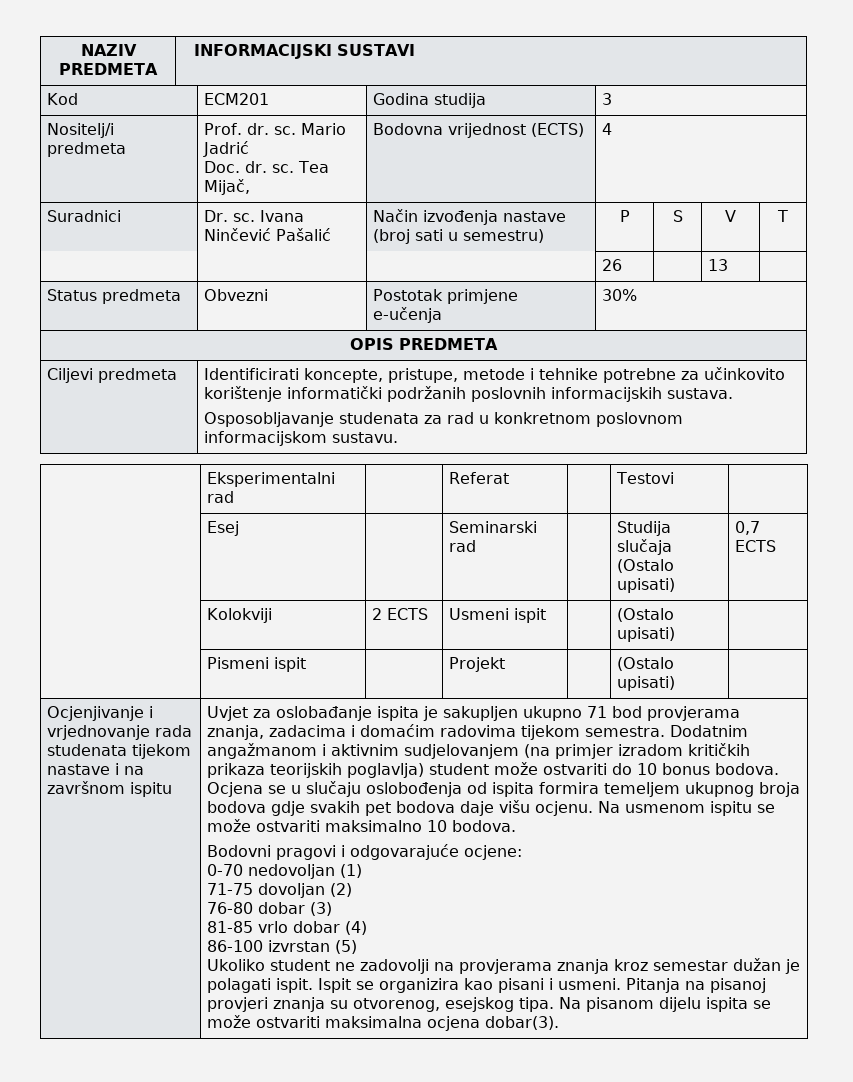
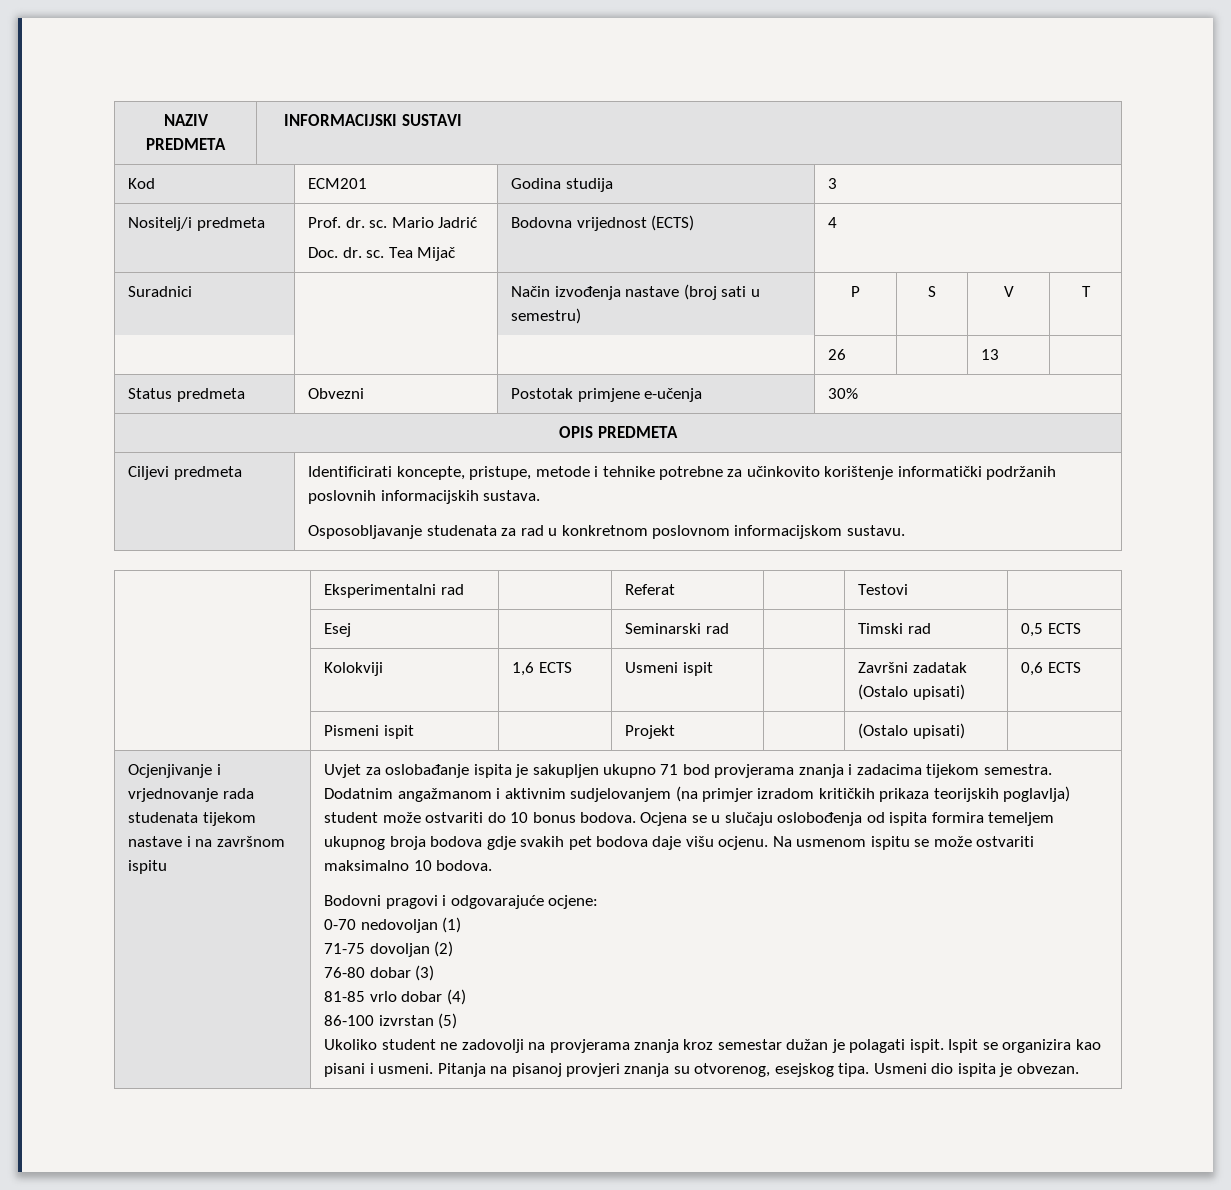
[204,179,251,195] Mijač, -> [417,247,456,261] Mijač
[204,210,305,222] [204,228,332,241] Dr. sc. Ivana Ninčević Pašalić -> (193, 291) none
[617,521,672,536] [617,539,673,555] [617,559,675,573] [617,578,676,593] [735,521,761,535] Studija slučaja (Ostalo upisati) | 0,7 -> [858,623,931,634] [1021,623,1044,637] Timski rad | 0,5
[372,608,383,620] 2 -> [512,662,535,676] 1,6
[617,608,675,622] [617,627,676,642] (Ostalo upisati) | -> [858,662,967,673] [858,684,965,700] [1021,662,1081,676] Završni zadatak (Ostalo upisati) | 0,6 ECTS
[207,724,517,740] znanja, zadacima i domaćim radovima -> [798,764,922,778] znanja i zadacima
[559,997,772,1012] [207,1015,560,1031] Na pisanom dijelu ispita se može ostvariti maksimalna ocjena dobar(3). -> [873,1063,1079,1077] Usmeni dio ispita je obvezan.

